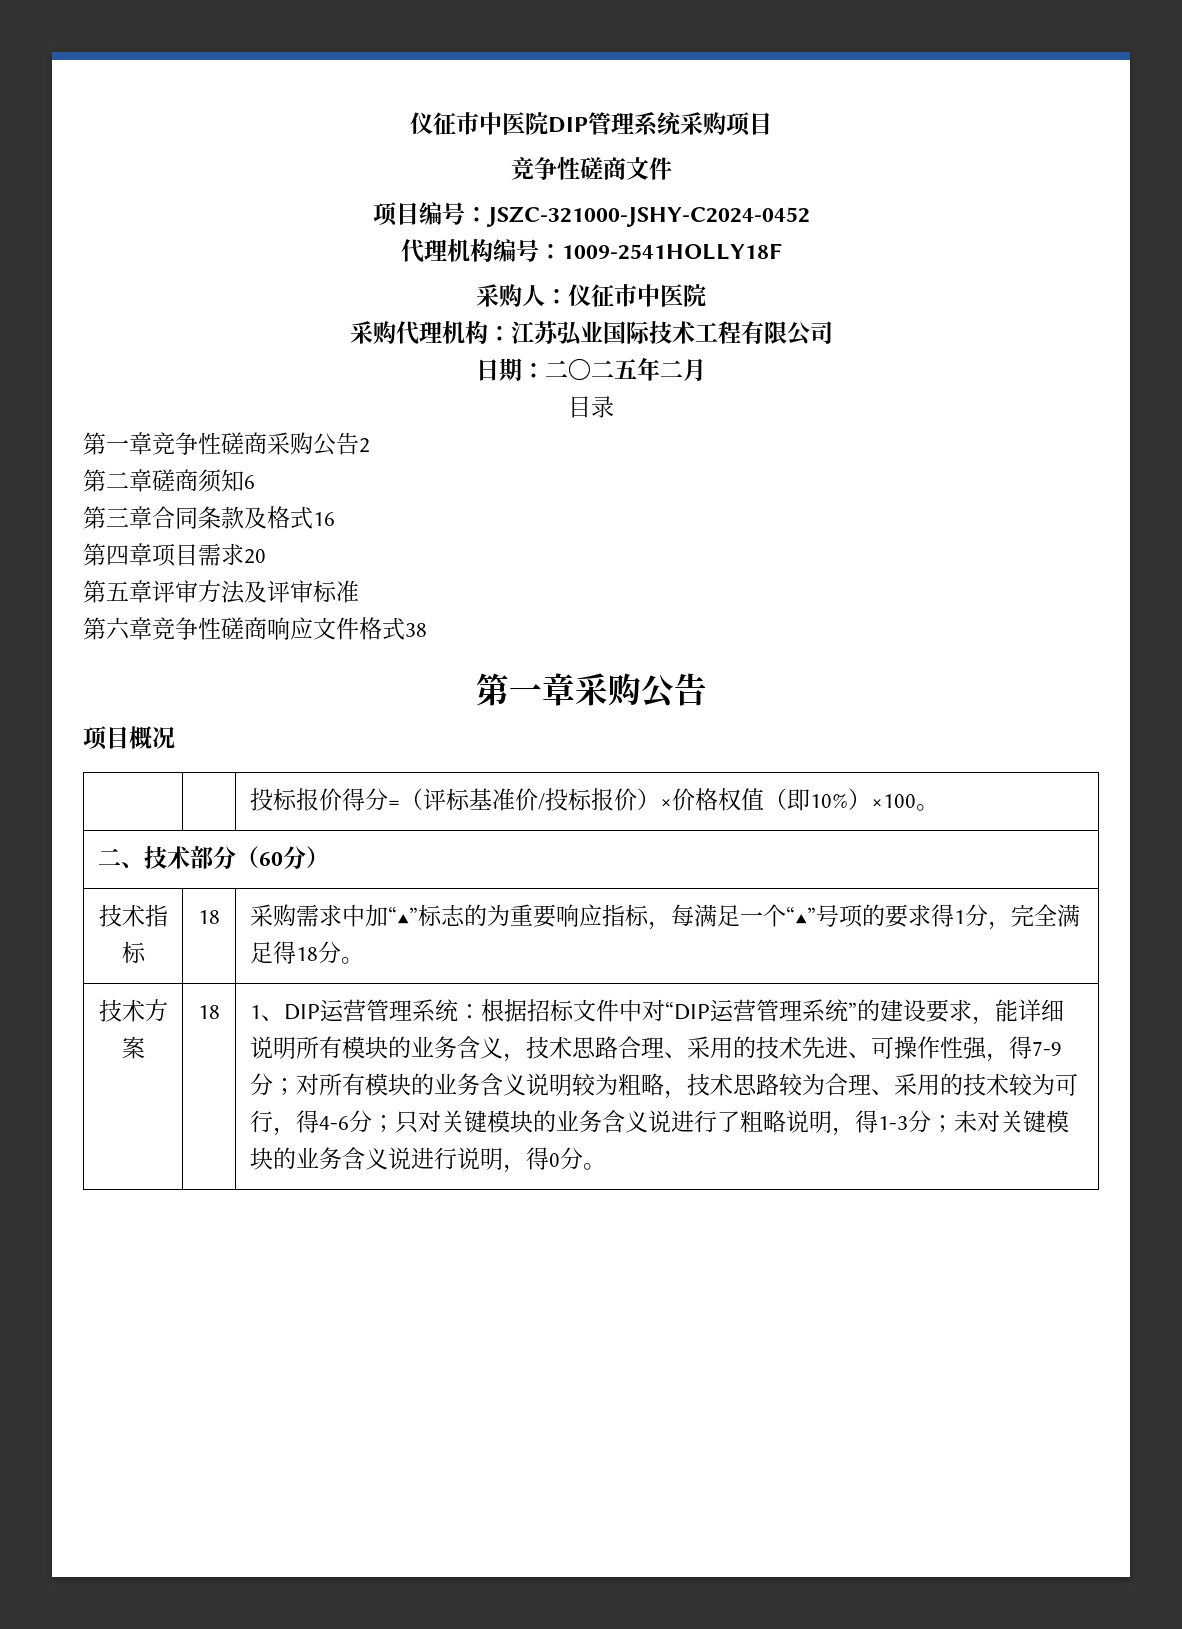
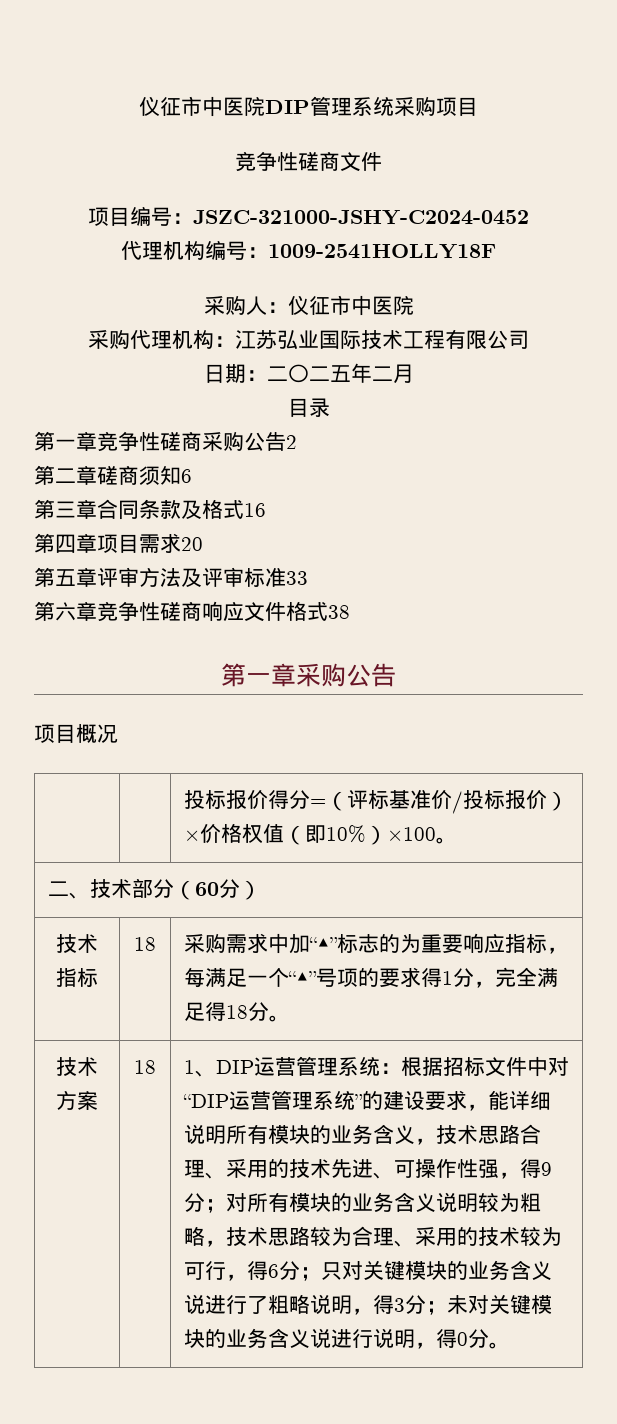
(359, 591) none -> [286,571,308,585] 33
[1031,1041,1062,1056] 7-9 -> [540,1162,552,1176] 9
[318,1116,349,1130] 4-6 -> [267,1264,279,1278] 6
[877,1116,908,1130] 1-3 -> [393,1298,405,1312] 3

